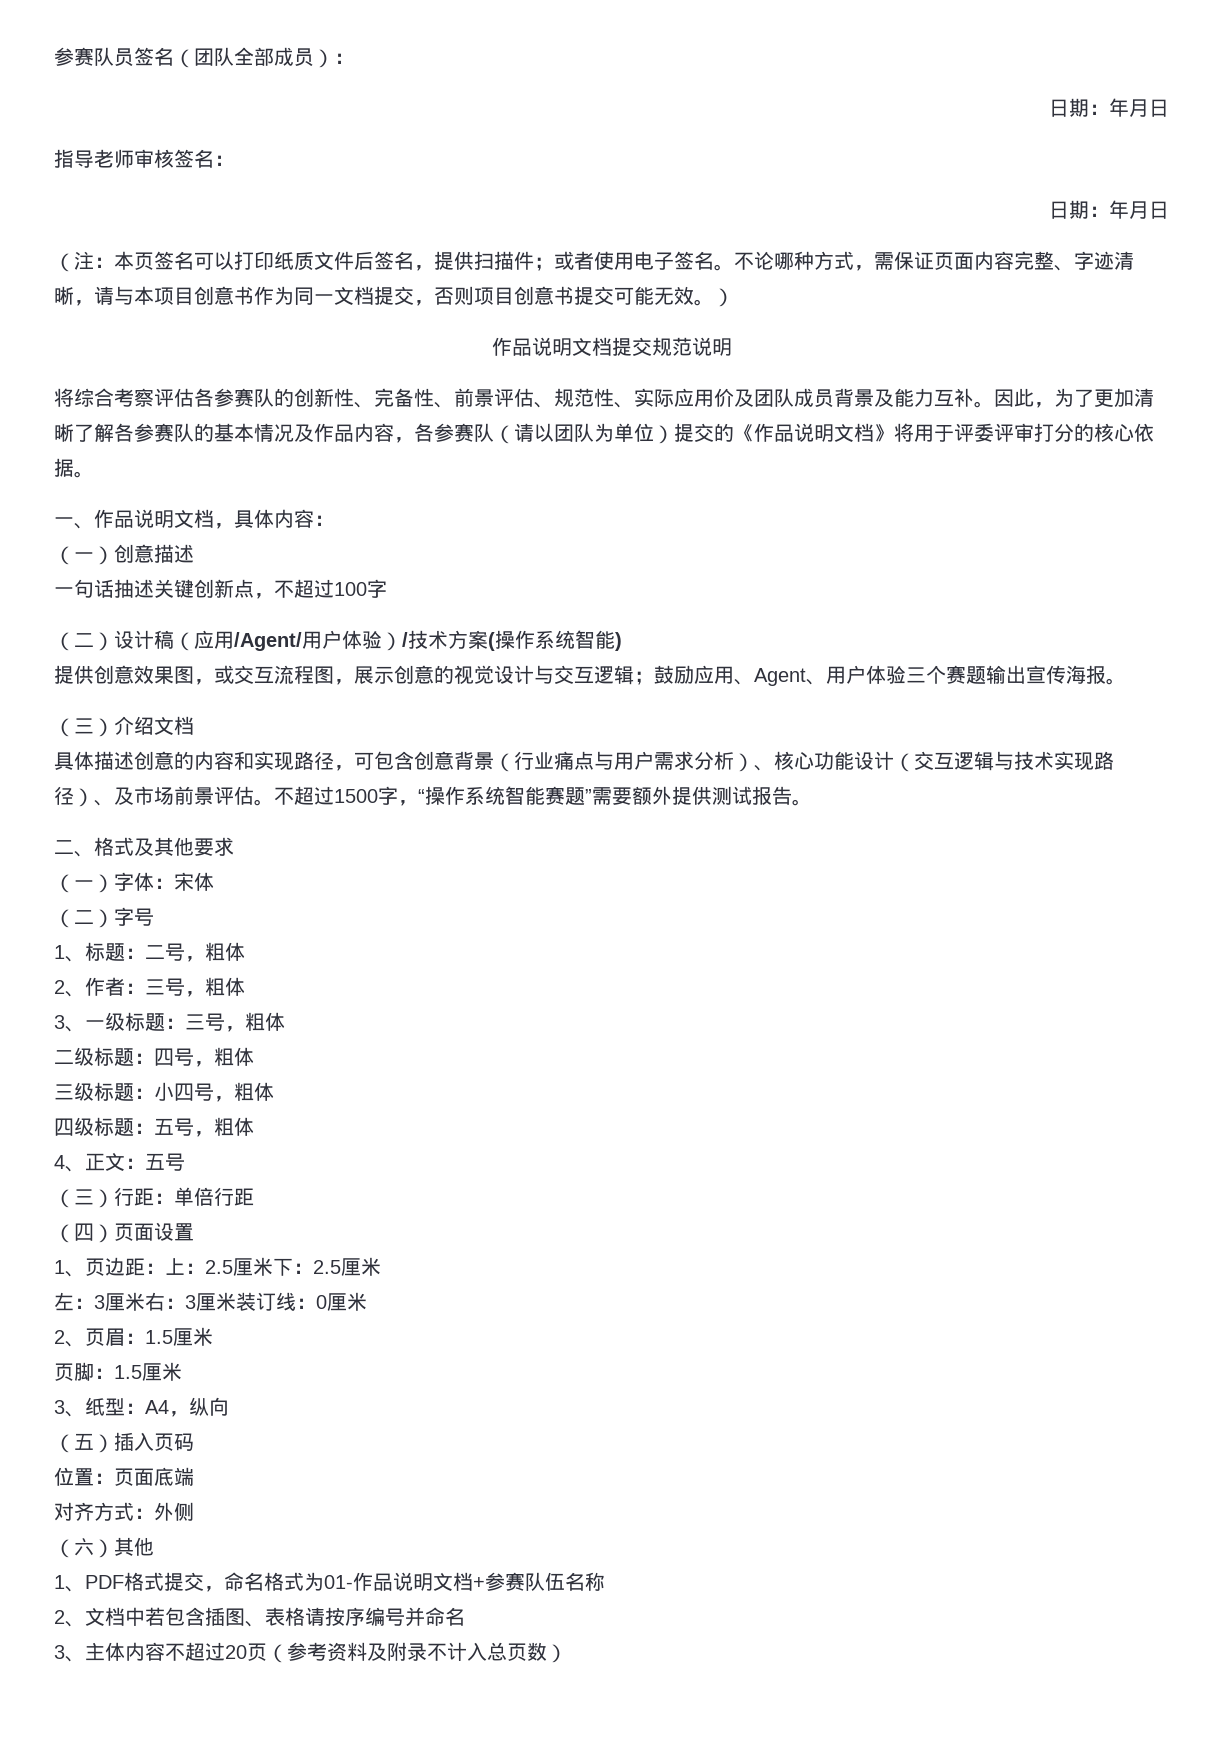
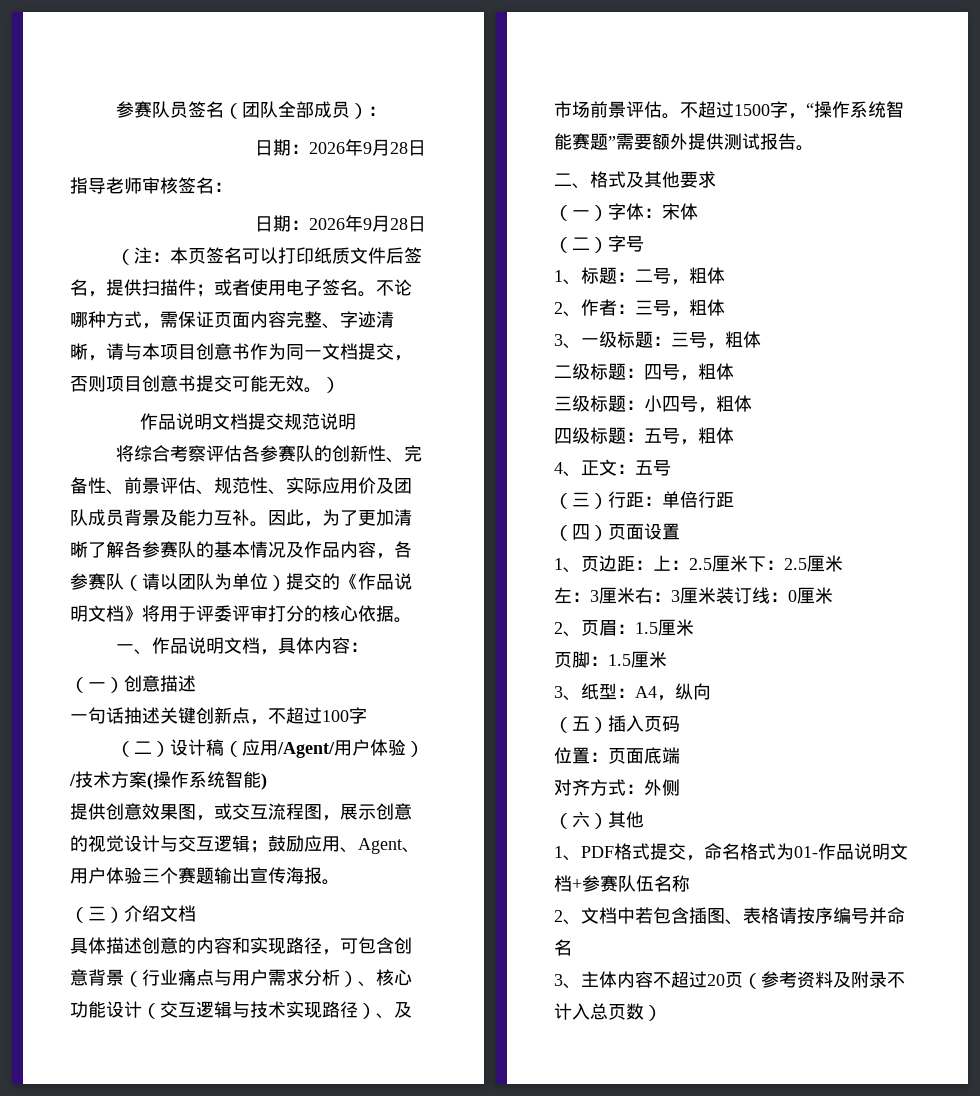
[1109,98,1149,117] 年月 -> [309,139,408,156] 2026年9月28
[1109,200,1149,219] 年月 -> [309,215,408,232] 2026年9月28

